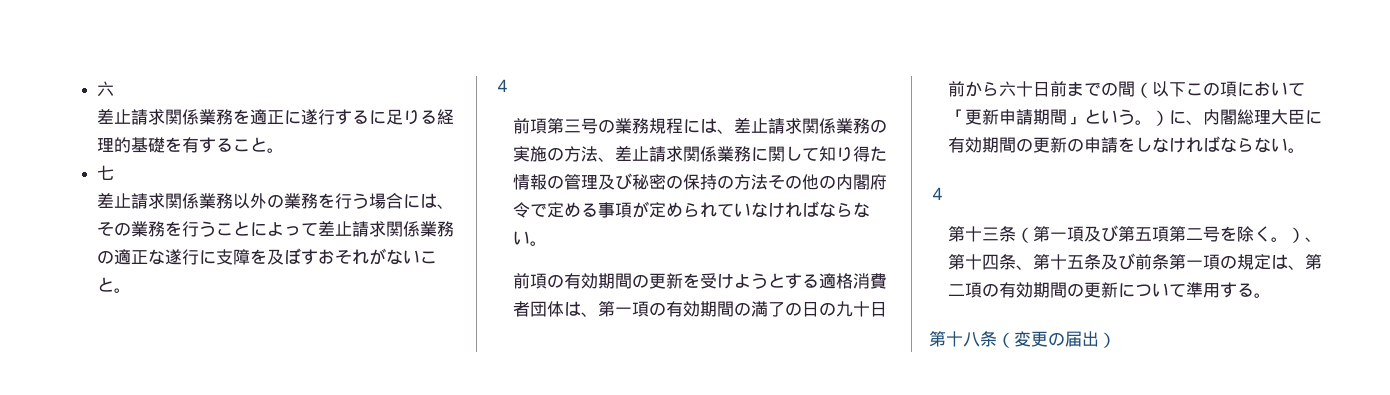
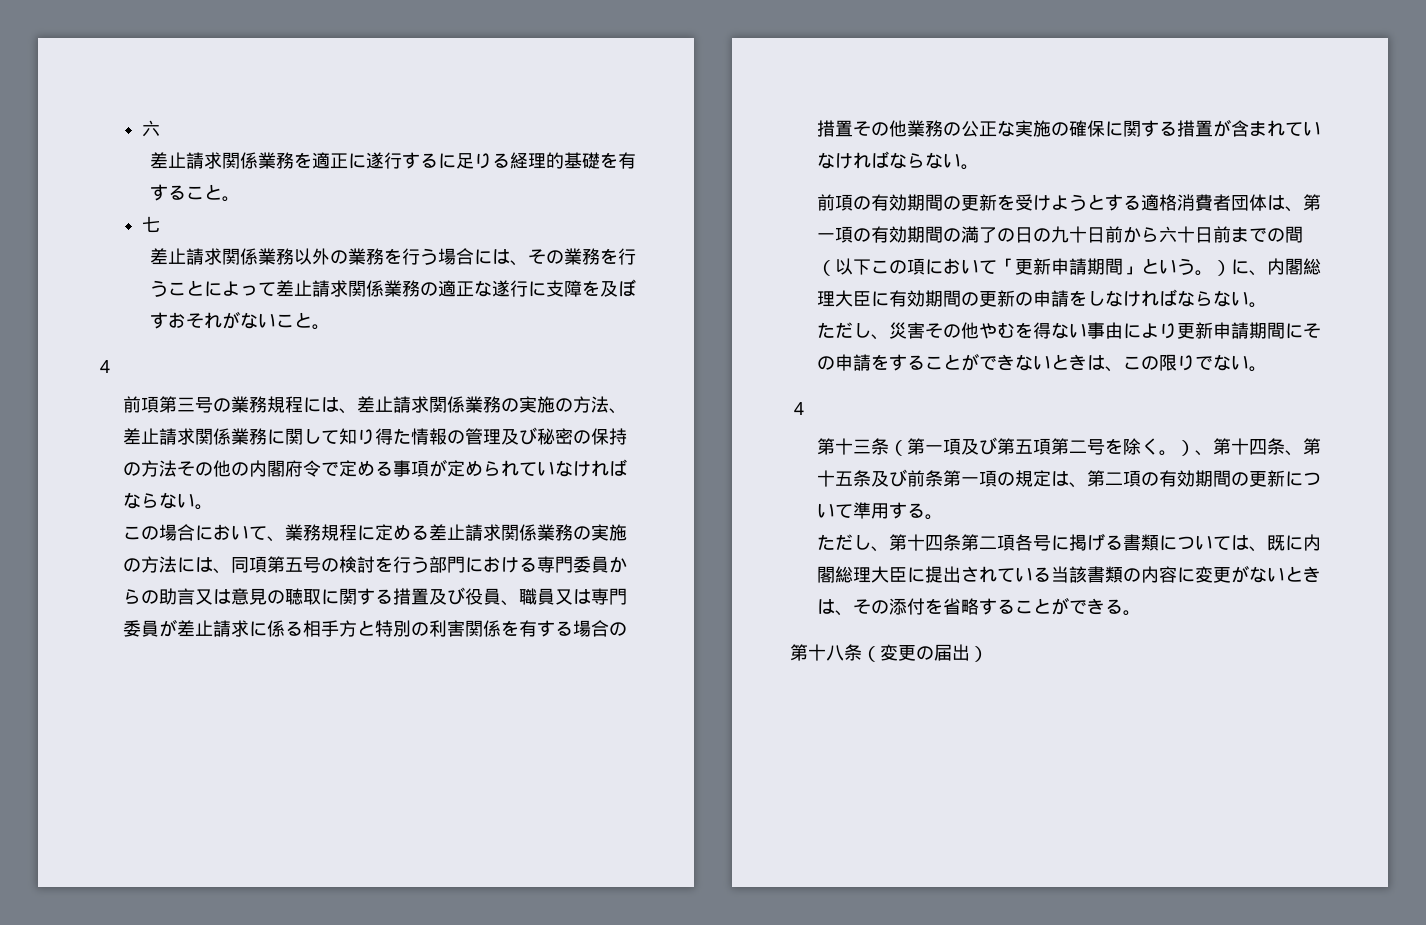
(548, 243) none -> [122,524,627,542] [122,556,627,574] [122,587,627,606] [122,619,627,637] [816,119,1321,137] [816,151,979,170] // この場合において、業務規程に定める差止請求関係業務の実施の方法には、同項第五号の検討を行う部門における専門委員からの助言又は意見の聴取に関する措置及び役員、職員又は専門委員が差止請求に係る相手方と特別の利害関係を有する場合の措置その他業務の公正な実施の確保に関する措置が含まれていなければならない。
(1306, 150) none -> [816,322,1321,340] [816,353,1267,372] // ただし、災害その他やむを得ない事由により更新申請期間にその申請をすることができないときは、この限りでない。
(1272, 295) none -> [816,533,1321,552] [816,565,1321,583] [816,597,1141,616] // ただし、第十四条第二項各号に掲げる書類については、既に内閣総理大臣に提出されている当該書類の内容に変更がないときは、その添付を省略することができる。

